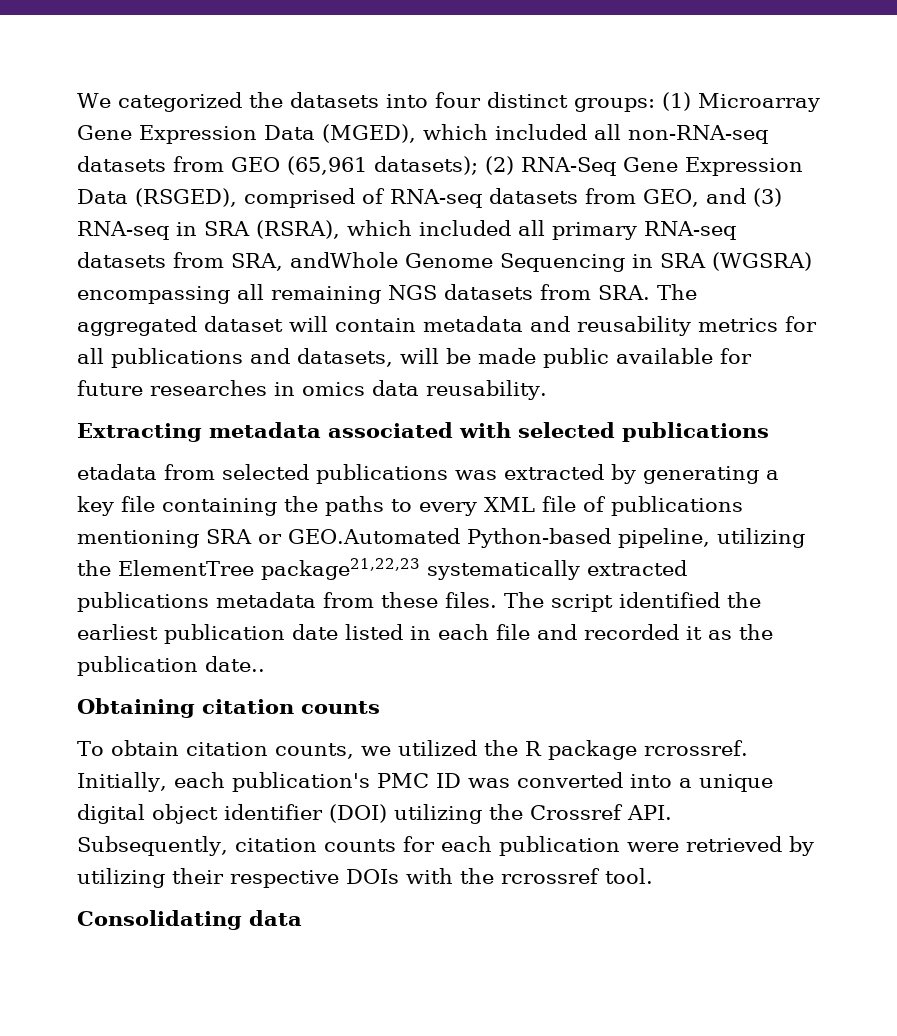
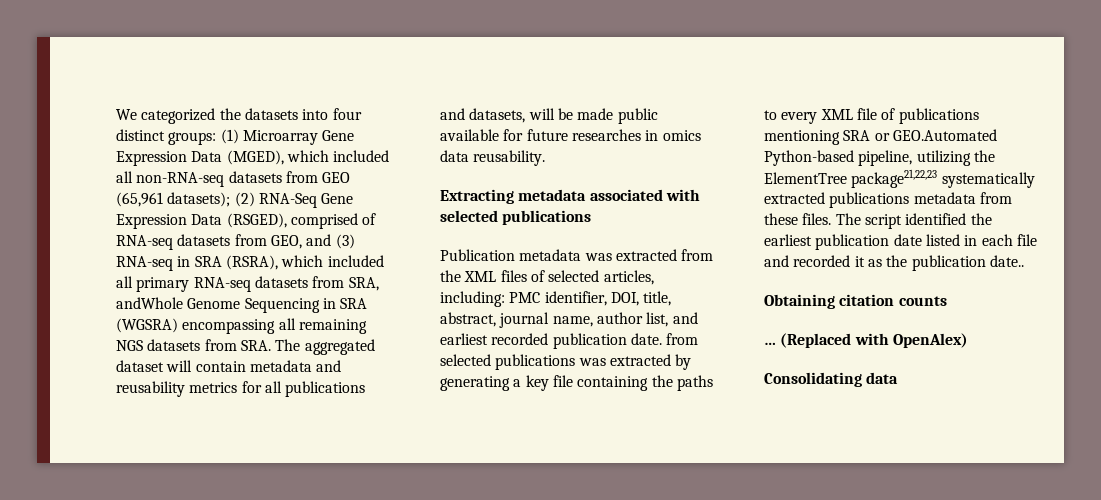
[77,464,157,480] etadata -> [440,249,714,261] [440,270,654,285] [440,291,672,307] [440,312,698,328] [440,333,662,349] Publication metadata was extracted from the XML files of selected articles, including: PMC identifier, DOI, title, abstract, journal name, author list, and earliest recorded publication date.
[77,740,748,760] [77,772,773,792] [77,804,672,824] [77,836,814,856] [77,868,653,888] To obtain citation counts, we utilized the R package rcrossref. Initially, each publication's PMC ID was converted into a unique digital object identifier (DOI) utilizing the Crossref API. Subsequently, citation counts for each publication were retrieved by utilizing their respective DOIs with the rcrossref tool. -> [764,333,968,348] … (Replaced with OpenAlex)

